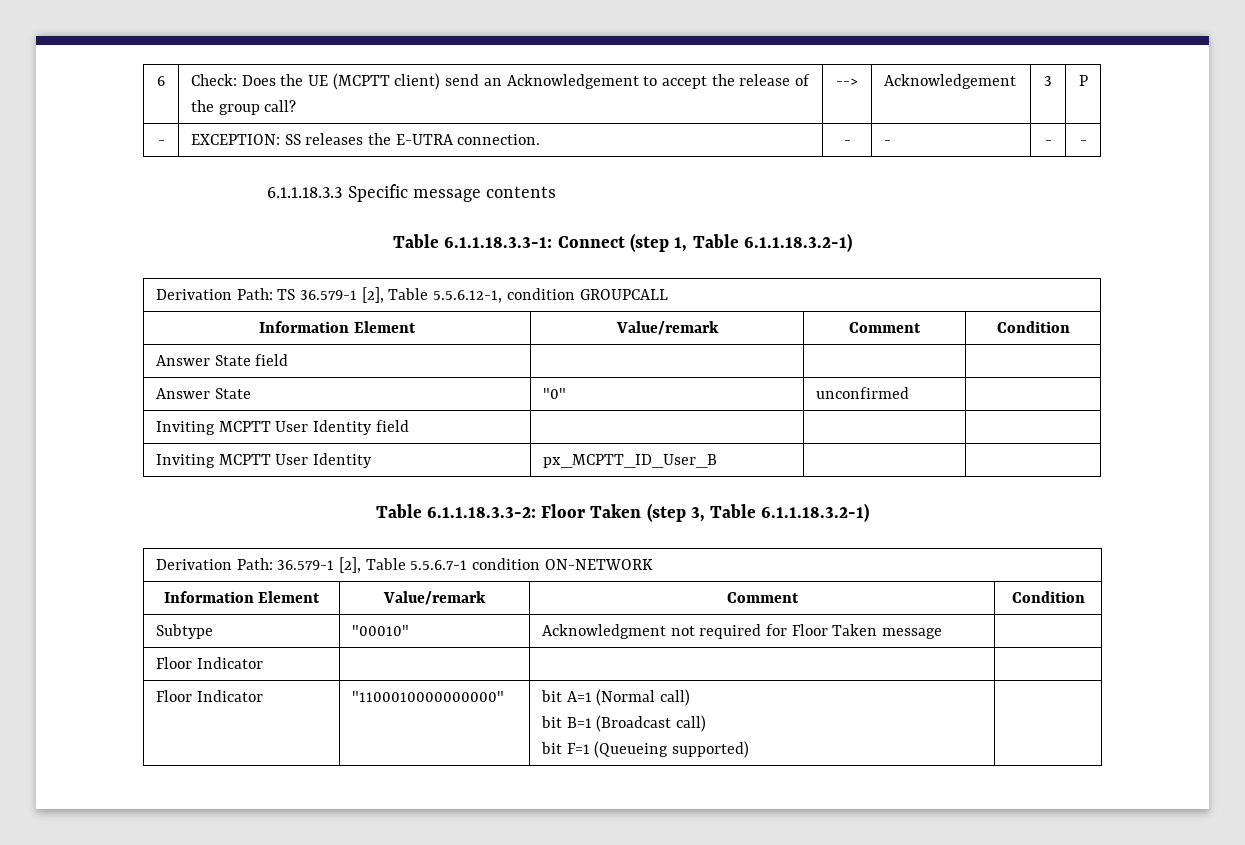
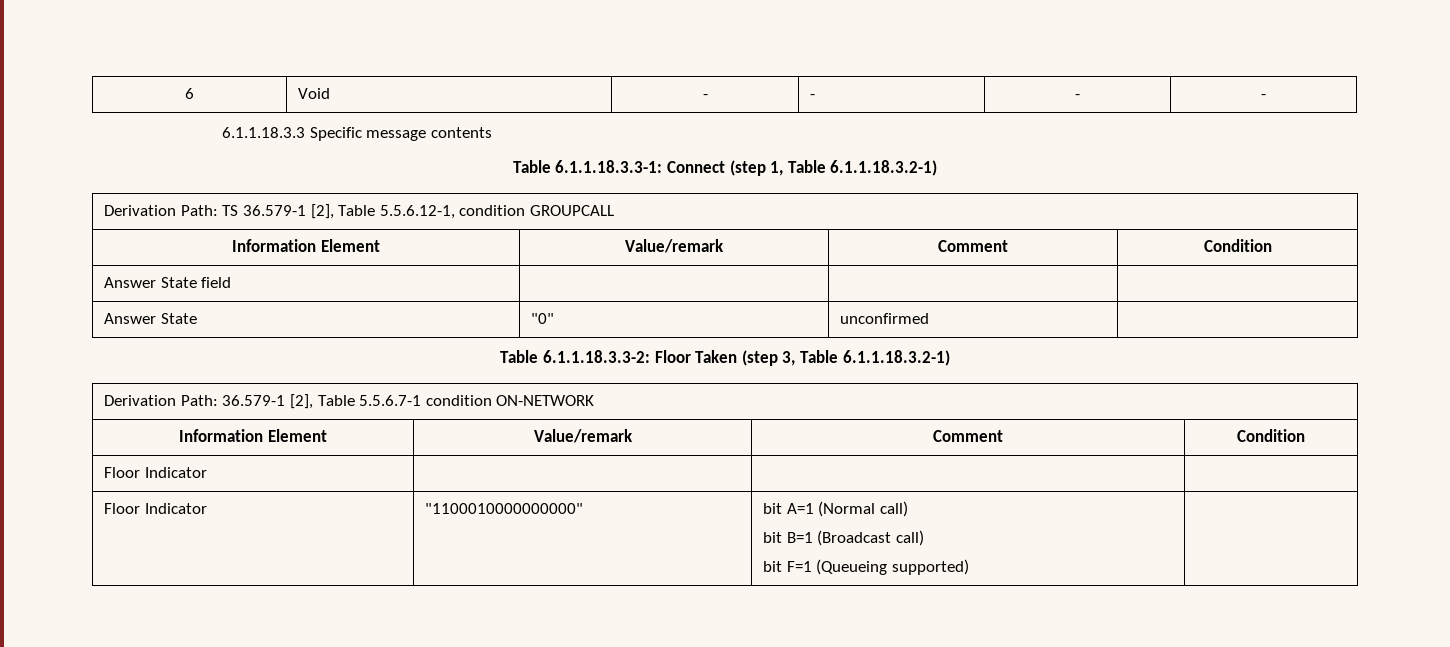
[190,73,811,90] [190,100,297,115] [836,78,858,86] [883,74,1016,89] [1044,76,1052,86] [1078,75,1088,86] [157,140,165,145] [190,133,541,145] Check: Does the UE (MCPTT client) send an Acknowledgement to accept the release of the group call? | --> | Acknowledgement | 3 | P // - | EXCEPTION: SS releases the E-UTRA connection. -> [298,88,331,99] Void
[155,420,409,435] [155,453,372,468] [542,454,717,468] // Inviting MCPTT User Identity field | | | // Inviting MCPTT User Identity | px_MCPTT_ID_User_B | | -> (930, 318) none
[155,624,213,639] [351,625,409,636] [541,624,943,639] // Subtype | "00010" | Acknowledgment not required for Floor Taken message | -> (1305, 435) none

